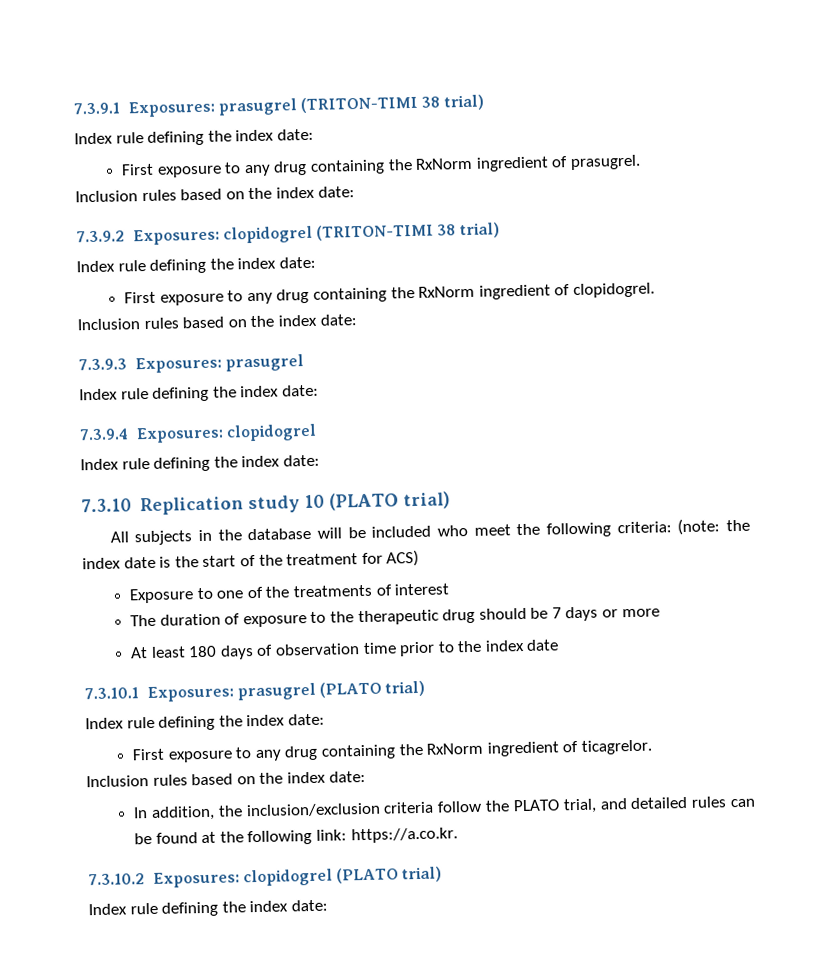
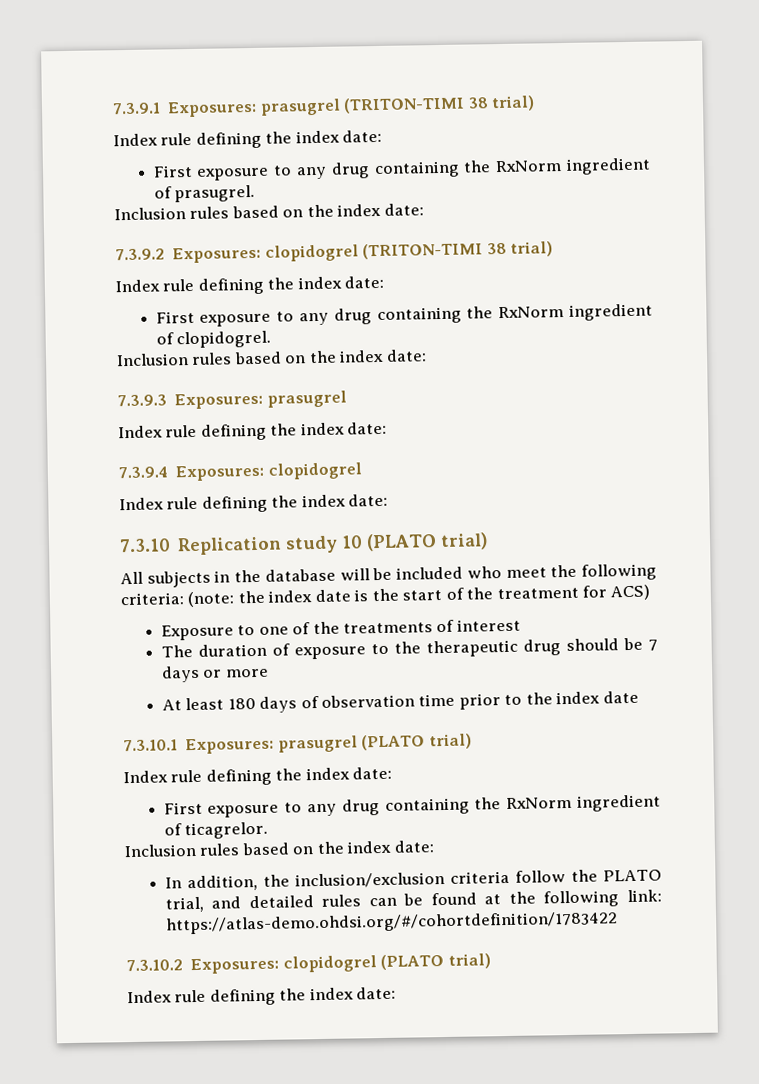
[350,827,458,844] https://a.co.kr. -> [165,911,618,935] https://atlas-demo.ohdsi.org/#/cohortdefinition/1783422

